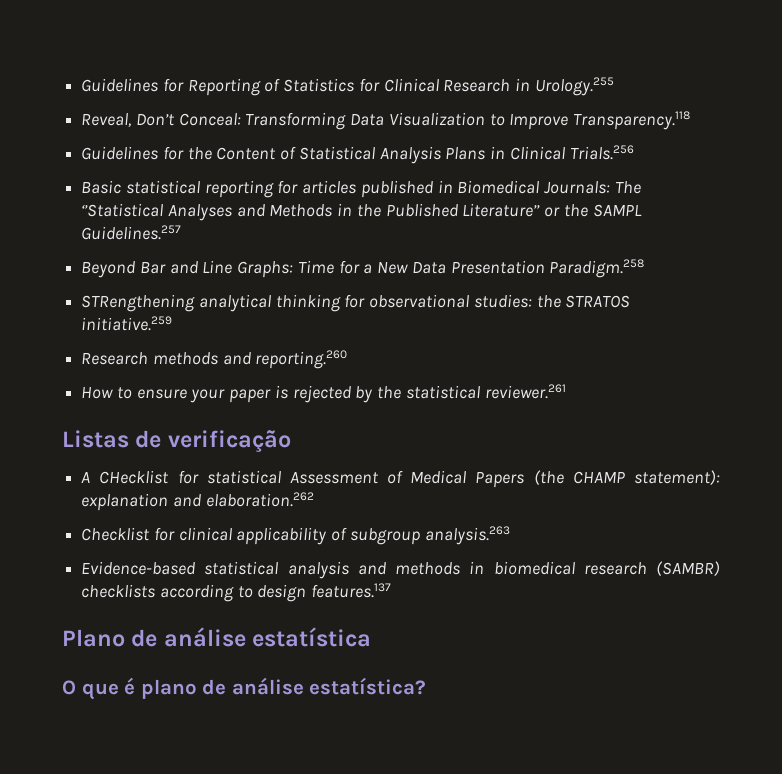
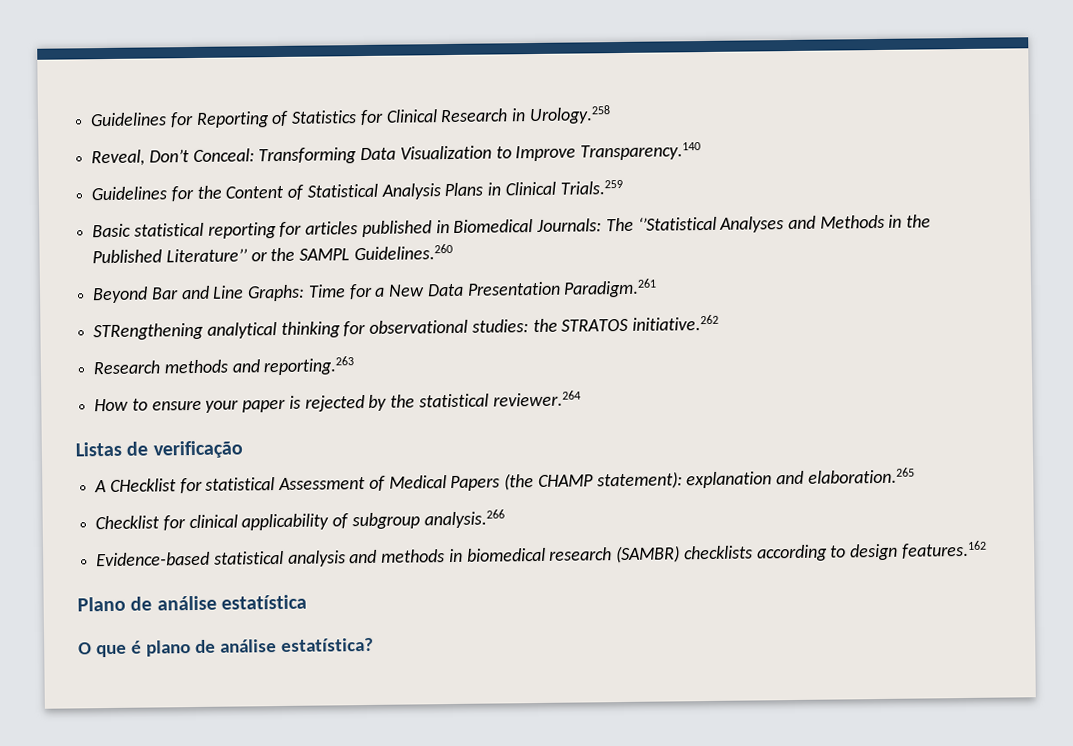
[534,77,614,96] Urology.255 -> [528,105,611,125] Urology.258
[573,111,691,130] Transparency.118 -> [580,142,702,161] Transparency.140
[569,145,634,160] Trials.256 -> [559,179,623,195] Trials.259
[81,225,182,240] Guidelines.257 -> [353,243,453,261] Guidelines.260
[549,259,645,278] Paradigm.258 -> [563,278,658,298] Paradigm.261
[81,316,173,331] initiative.259 -> [632,314,720,331] initiative.262
[255,350,348,369] reporting.260 -> [263,356,356,376] reporting.263
[484,384,566,399] reviewer.261 -> [492,390,581,407] reviewer.264
[205,492,314,507] elaboration.262 -> [807,467,915,484] elaboration.265
[424,526,510,545] analysis.263 -> [423,509,505,529] analysis.266
[311,583,392,598] features.137 -> [900,540,987,559] features.162

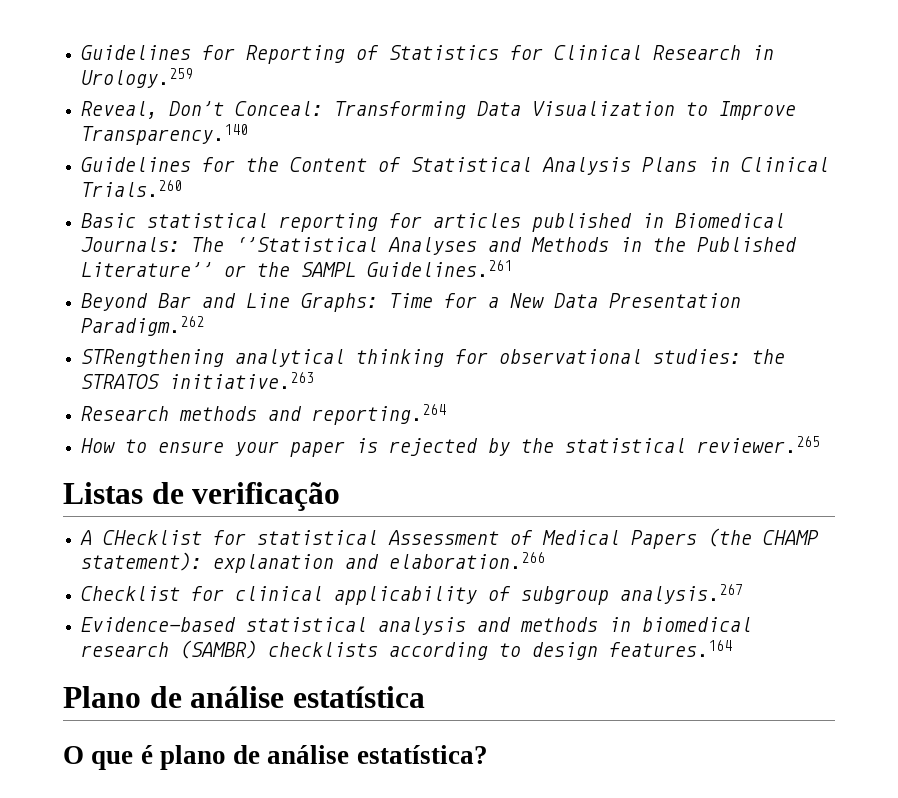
[528,105,611,125] Urology.258 -> [81,68,194,88] Urology.259
[559,179,623,195] Trials.259 -> [81,180,183,197] Trials.260
[353,243,453,261] Guidelines.260 -> [367,260,513,277] Guidelines.261
[563,278,658,298] Paradigm.261 -> [81,316,205,336] Paradigm.262
[632,314,720,331] initiative.262 -> [169,372,315,389] initiative.263
[263,356,356,376] reporting.263 -> [312,404,447,425] reporting.264
[492,390,581,407] reviewer.264 -> [697,436,821,453] reviewer.265
[807,467,915,484] elaboration.265 -> [389,552,546,569] elaboration.266
[423,509,505,529] analysis.266 -> [620,584,744,604] analysis.267
[900,540,987,559] features.162 -> [609,640,733,657] features.164

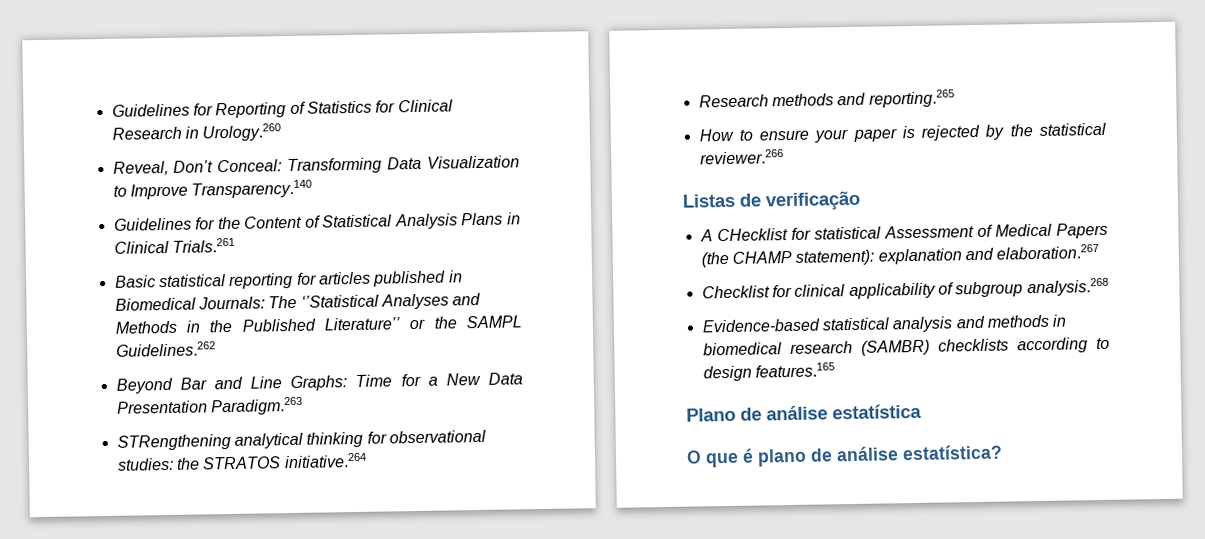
[81,68,194,88] Urology.259 -> [202,123,282,142] Urology.260
[81,180,183,197] Trials.260 -> [171,237,235,253] Trials.261
[367,260,513,277] Guidelines.261 -> [115,341,216,357] Guidelines.262
[81,316,205,336] Paradigm.262 -> [210,396,303,416] Paradigm.263
[169,372,315,389] initiative.263 -> [283,452,367,469] initiative.264
[312,404,447,425] reporting.264 -> [868,89,955,108] reporting.265
[697,436,821,453] reviewer.265 -> [699,149,784,165] reviewer.266
[389,552,546,569] elaboration.266 -> [996,244,1100,260] elaboration.267
[620,584,744,604] analysis.267 -> [1026,277,1109,297] analysis.268
[609,640,733,657] features.164 -> [754,362,835,378] features.165

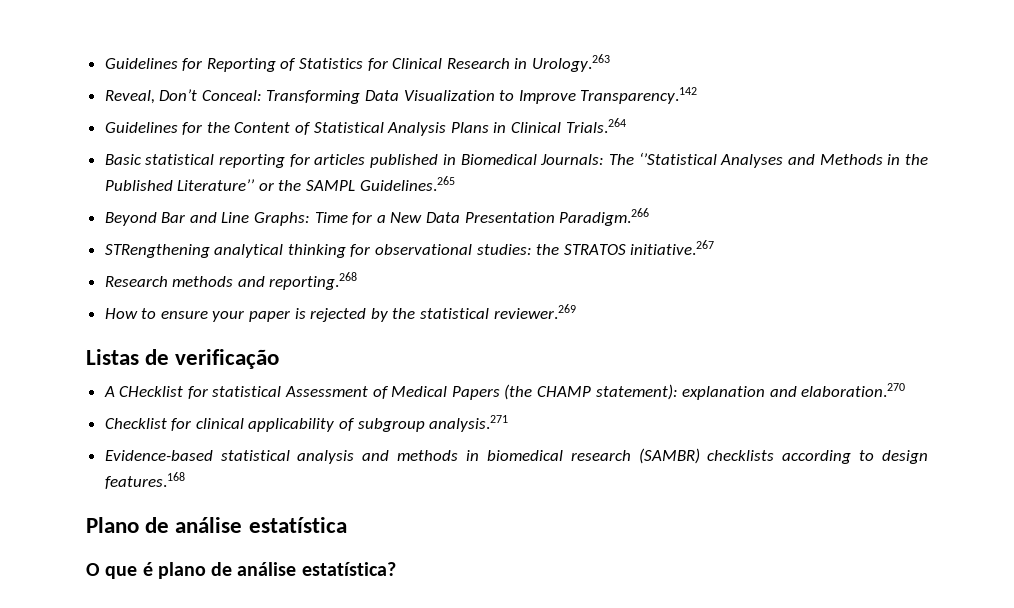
[202,123,282,142] Urology.260 -> [532,54,611,72] Urology.263
[191,179,313,199] Transparency.140 -> [580,87,698,104] Transparency.142
[171,237,235,253] Trials.261 -> [565,118,626,133] Trials.264
[115,341,216,357] Guidelines.262 -> [359,176,455,191] Guidelines.265
[210,396,303,416] Paradigm.263 -> [559,208,650,226] Paradigm.266
[283,452,367,469] initiative.264 -> [630,240,715,255] initiative.267
[868,89,955,108] reporting.265 -> [269,272,358,290] reporting.268
[699,149,784,165] reviewer.266 -> [493,304,576,319] reviewer.269
[996,244,1100,260] elaboration.267 -> [801,383,906,397] elaboration.270
[1026,277,1109,297] analysis.268 -> [429,415,509,432] analysis.271
[754,362,835,378] features.165 -> [104,472,185,489] features.168

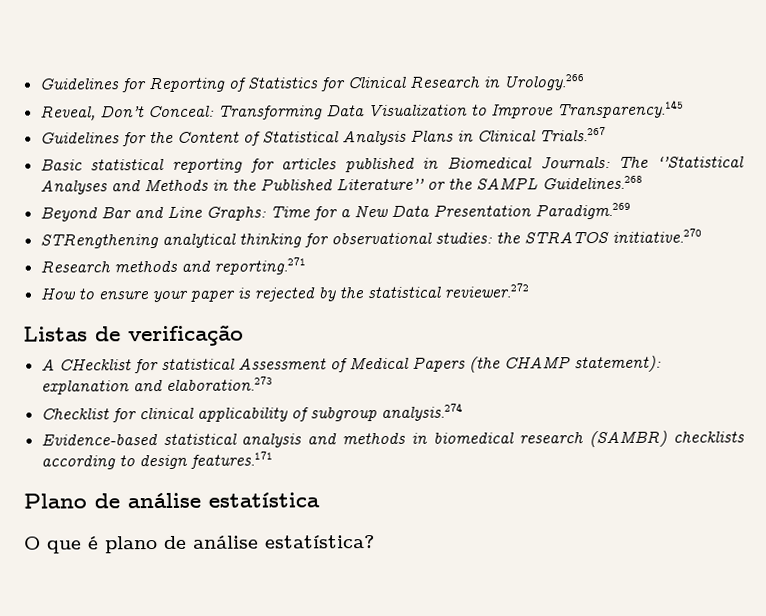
[532,54,611,72] Urology.263 -> [502,74,585,91] Urology.266
[580,87,698,104] Transparency.142 -> [556,99,684,119] Transparency.145
[565,118,626,133] Trials.264 -> [538,126,606,142] Trials.267
[359,176,455,191] Guidelines.265 -> [541,175,643,190] Guidelines.268
[559,208,650,226] Paradigm.266 -> [534,202,631,220] Paradigm.269
[630,240,715,255] initiative.267 -> [611,228,702,243] initiative.270
[269,272,358,290] reporting.268 -> [213,257,306,275] reporting.271
[493,304,576,319] reviewer.269 -> [443,283,529,298] reviewer.272
[801,383,906,397] elaboration.270 -> [165,376,273,391] elaboration.273
[429,415,509,432] analysis.271 -> [380,402,463,422] analysis.274
[104,472,185,489] features.168 -> [189,451,273,469] features.171

